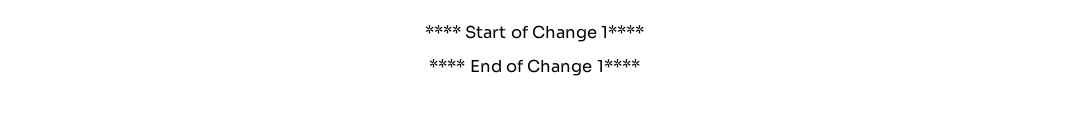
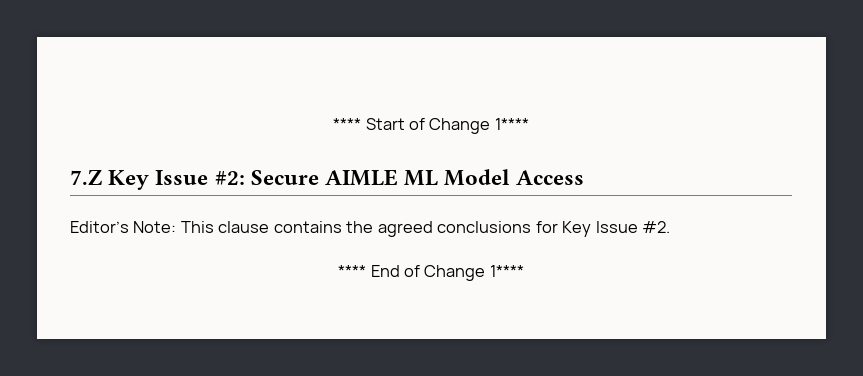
(645, 31) none -> [70,169,584,190] [70,221,671,237] // 7.Z Key Issue #2: Secure AIMLE ML Model Access // Editor’s Note: This clause contains the agreed conclusions for Key Issue #2.

